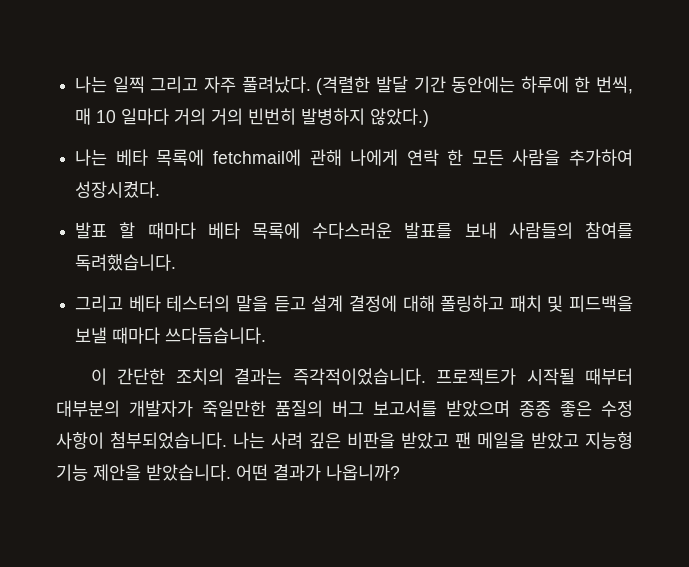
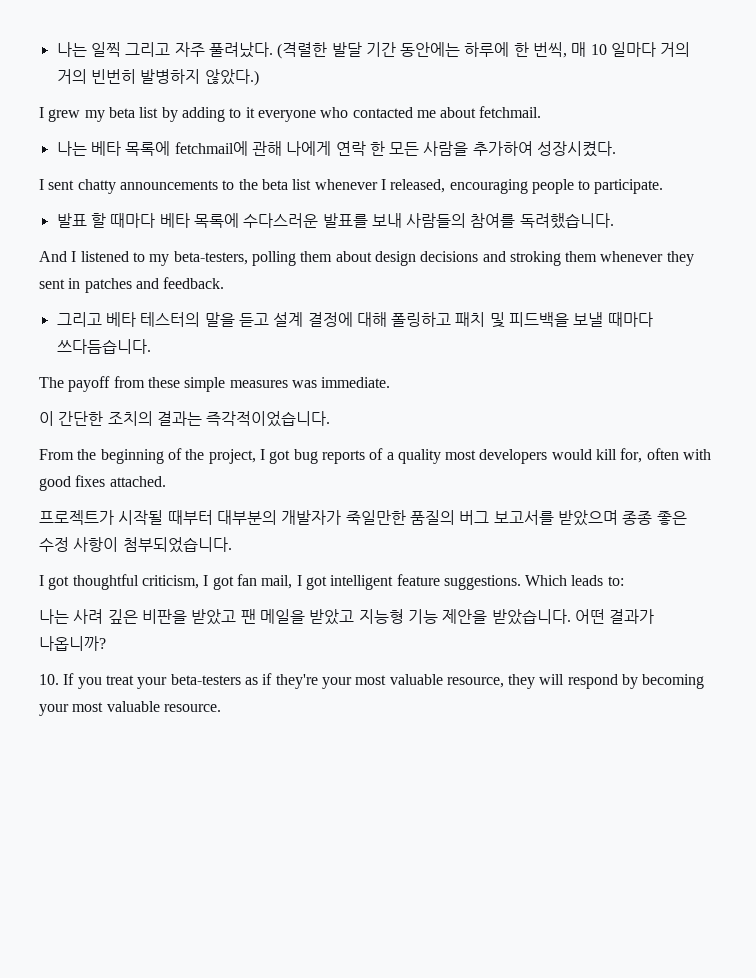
(430, 117) none -> [39,106,542,122] // I grew my beta list by adding to it everyone who contacted me about fetchmail.
(161, 189) none -> [39,179,664,194] // I sent chatty announcements to the beta list whenever I released, encouraging people to participate.
(177, 262) none -> [39,251,694,266] [39,277,225,293] // And I listened to my beta-testers, polling them about design decisions and stroking them whenever they sent in patches and feedback.
(267, 335) none -> [39,376,391,392] // The payoff from these simple measures was immediate.
(426, 376) none -> [39,448,712,464] [39,475,166,491] // From the beginning of the project, I got bug reports of a quality most developers would kill for, often with good fixes attached. //
(227, 440) none -> [39,574,624,590] // I got thoughtful criticism, I got fan mail, I got intelligent feature suggestions. Which leads to: //
(400, 472) none -> [39,673,705,689] [39,701,221,716] // 10. If you treat your beta-testers as if they're your most valuable resource, they will respond by becoming your most valuable resource.

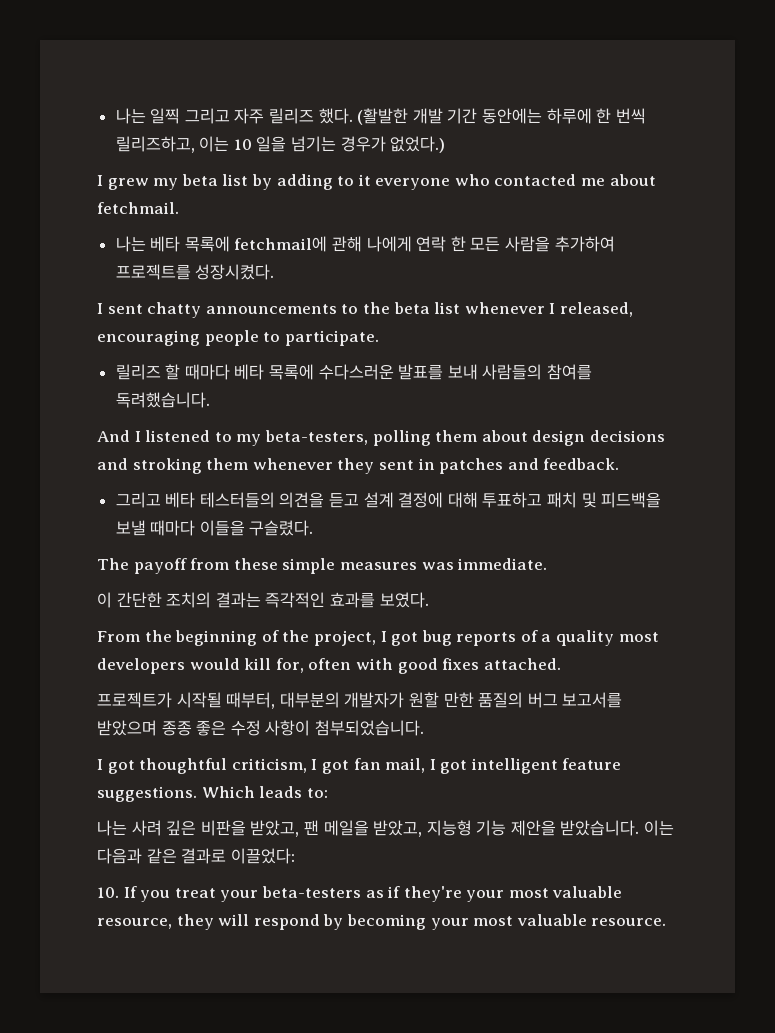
[208,42,691,59] [56,69,259,86] 풀려났다. (격렬한 발달 기간 동안에는 하루에 한 번씩, 매 10 일마다 거의 거의 빈번히 발병하지 않았다.) -> [269,108,646,125] [115,136,446,153] 릴리즈 했다. (활발한 개발 기간 동안에는 하루에 한 번씩 릴리즈하고, 이는 10 일을 넘기는 경우가 없었다.)
(533, 148) none -> [115,264,191,280] 프로젝트를
[56,213,87,228] 발표 -> [115,364,161,380] 릴리즈
[140,312,235,327] 테스터의 말을 -> [199,492,325,508] 테스터들의 의견을
[391,312,452,327] 폴링하고 -> [482,492,543,508] 투표하고
[56,339,151,354] 쓰다듬습니다. -> [199,520,314,536] 이들을 구슬렸다.
[206,411,331,427] 즉각적이었습니다. -> [265,592,429,608] 즉각적인 효과를 보였다.
[167,510,213,525] 때부터 -> [226,692,276,709] 때부터,
[345,510,406,525] 죽일만한 -> [408,692,474,708] 원할 만한
[191,609,237,625] 받았고 -> [250,820,300,837] 받았고,
[309,609,355,625] 받았고 -> [373,820,423,837] 받았고,
[574,609,655,624] [39,636,106,651] 어떤 결과가 나옵니까? -> [644,820,675,836] [97,848,295,864] 이는 다음과 같은 결과로 이끌었다:

